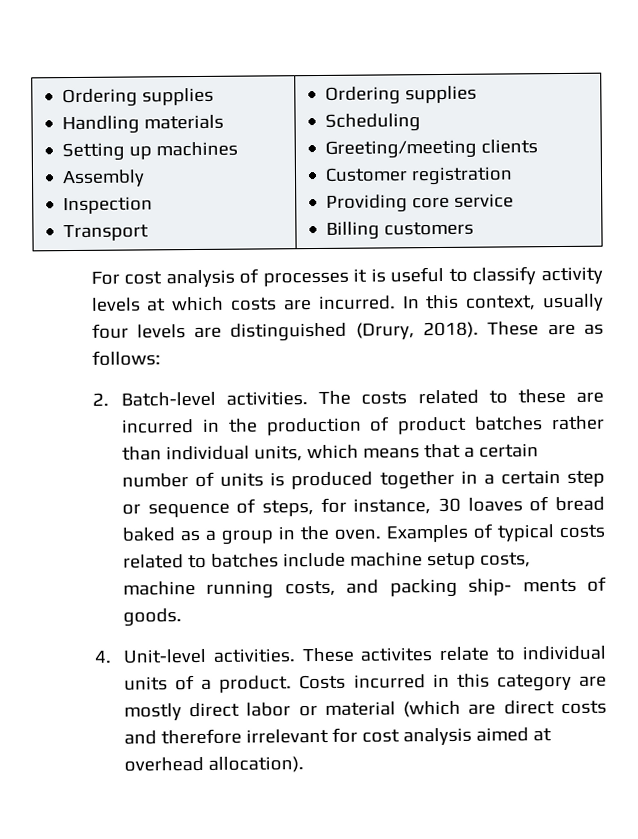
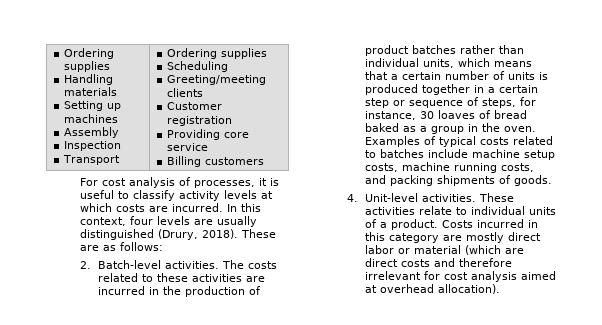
[262,271,349,287] processes -> [194,180,256,188] processes,
[542,293,604,312] usually -> (127, 221) none
(223, 332) none -> [217,216,258,227] usually
(566, 396) none -> [191,274,242,282] activities
[468,578,577,596] ship- ments -> [436,175,495,186] shipments
[360,647,433,662] activites -> [364,207,415,215] activities

